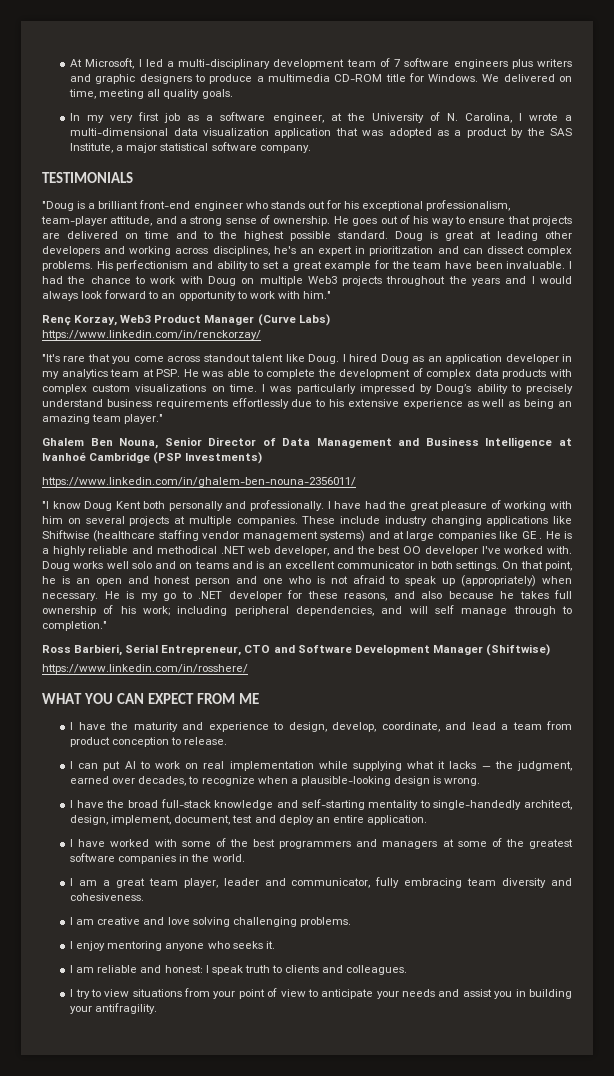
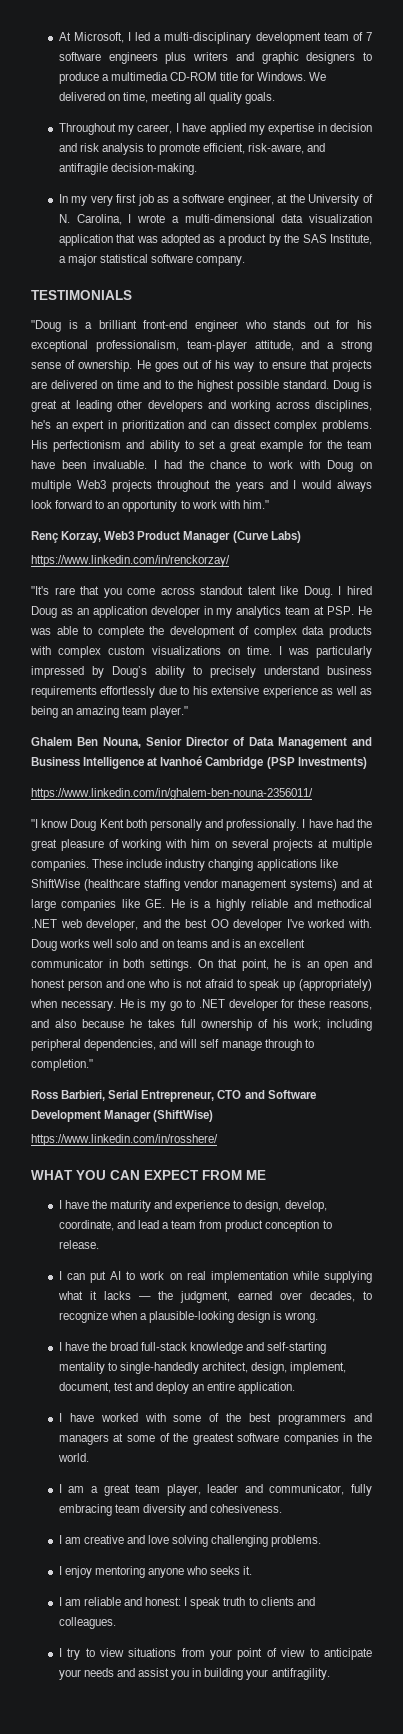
(233, 94) none -> [58,123,372,135] [58,143,326,155] [58,163,197,175] // Throughout my career, I have applied my expertise in decision and risk analysis to promote efficient, risk-aware, and antifragile decision-making.
[42,530,90,539] Shiftwise -> [31,879,80,888] ShiftWise
[521,531,543,539] GE . -> [145,899,166,908] GE.
[485,644,550,656] (Shiftwise) -> [153,1110,214,1122] (ShiftWise)

